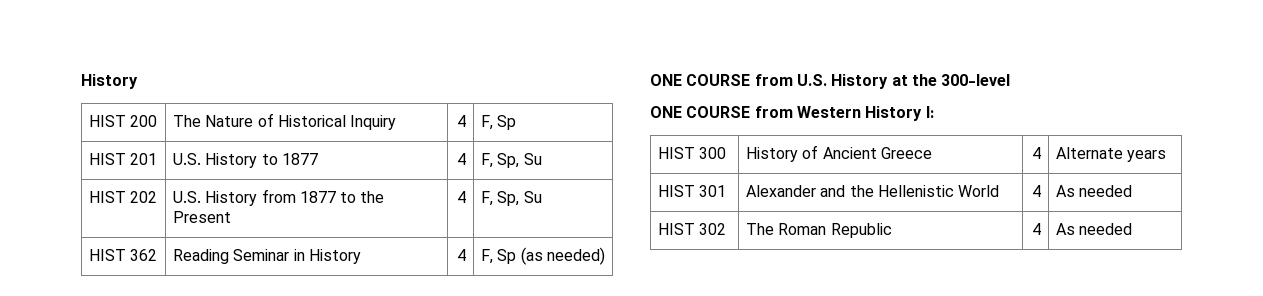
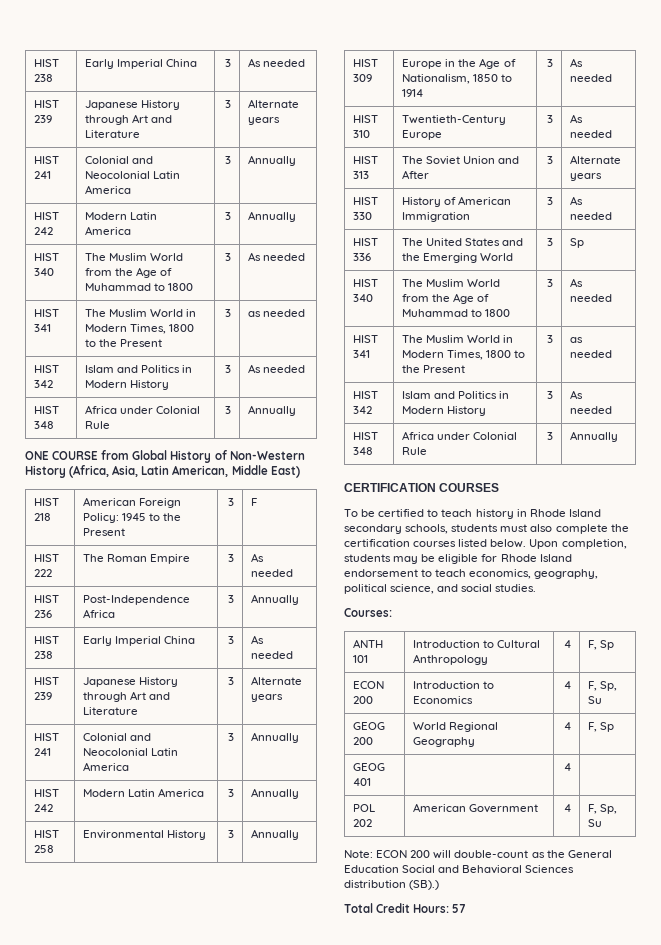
[81,74,138,89] [88,115,158,127] [172,113,397,130] [457,115,467,127] [480,115,517,130] [88,153,158,165] [172,153,318,168] [457,153,467,165] [480,153,542,168] [88,191,158,203] [172,189,385,206] [172,211,231,223] [457,191,467,203] [480,191,542,206] [88,249,158,261] [172,249,361,264] [457,249,467,261] [480,247,605,265] [650,74,1011,89] [650,106,934,121] [657,147,727,159] [745,145,932,162] [1032,147,1042,159] [1055,147,1167,162] [657,185,727,197] [745,185,1000,197] [1032,185,1042,197] [1055,185,1133,197] [657,223,727,235] [745,223,892,238] [1032,223,1042,235] [1055,223,1133,235] History // HIST 200 | The Nature of Historical Inquiry | 4 | F, Sp // HIST 201 | U.S. History to 1877 | 4 | F, Sp, Su // HIST 202 | U.S. History from 1877 to the Present | 4 | F, Sp, Su // HIST 362 | Reading Seminar in History | 4 | F, Sp (as needed) // ONE COURSE from U.S. History at the 300-level // ONE COURSE from Western History I: // HIST 300 | History of Ancient Greece | 4 | Alternate years // HIST 301 | Alexander and the Hellenistic World | 4 | As needed // HIST 302 | The Roman Republic | 4 | As needed -> [34,59,60,67] [34,74,54,82] [85,59,198,69] [224,59,231,67] [248,58,306,67] [34,100,60,108] [34,115,53,123] [85,100,181,110] [85,114,173,125] [85,130,141,138] [224,100,231,108] [248,99,300,108] [248,117,281,125] [34,156,60,164] [34,171,52,179] [85,156,154,164] [85,171,181,179] [85,185,132,194] [224,156,231,164] [248,155,297,166] [34,212,60,220] [34,227,54,235] [85,212,158,220] [85,226,132,235] [224,212,231,220] [248,211,297,222] [34,253,60,261] [34,268,55,276] [85,253,184,261] [85,267,173,278] [85,283,194,291] [224,253,231,261] [248,252,306,261] [34,309,60,317] [34,324,52,332] [85,309,197,317] [85,324,195,334] [85,339,163,347] [224,309,231,317] [248,309,306,317] [34,365,60,373] [34,380,54,388] [85,365,193,373] [85,380,170,390] [224,365,231,373] [248,364,306,373] [34,406,60,414] [34,421,55,429] [85,405,201,414] [85,421,111,429] [224,406,231,414] [248,405,297,416] [25,450,305,463] [25,465,300,478] [34,498,60,506] [34,513,52,521] [83,497,182,508] [83,513,182,523] [83,528,126,536] [227,498,234,506] [251,498,258,506] [34,554,60,562] [34,569,53,577] [83,554,191,564] [227,554,234,562] [251,553,265,562] [251,569,294,577] [34,595,60,603] [34,610,53,618] [83,595,191,605] [83,609,116,618] [227,595,234,603] [251,594,300,605] [34,636,60,644] [34,651,54,659] [83,636,196,646] [227,636,234,644] [251,635,265,644] [251,651,294,659] [34,677,60,685] [34,692,53,700] [83,677,179,687] [83,691,171,702] [83,707,139,715] [227,677,234,685] [251,676,303,685] [251,694,284,702] [34,733,60,741] [34,748,52,756] [83,733,152,741] [83,748,179,756] [83,762,130,771] [227,733,234,741] [251,732,300,743] [34,789,60,797] [34,804,54,812] [83,788,205,797] [227,789,234,797] [251,788,300,799] [34,830,60,838] [34,845,55,853] [83,830,207,840] [227,830,234,838] [251,829,300,840] [353,59,379,67] [353,74,373,82] [402,58,516,69] [402,74,513,84] [402,89,424,97] [546,59,553,67] [570,58,584,67] [570,74,613,82] [353,115,379,123] [353,130,371,138] [402,115,507,125] [402,130,443,140] [546,115,553,123] [570,114,584,123] [570,130,613,138] [353,156,379,164] [353,171,370,179] [402,156,520,165] [402,170,430,179] [546,156,553,164] [570,155,622,164] [570,173,603,181] [353,197,379,205] [353,212,373,220] [402,196,512,207] [402,212,471,222] [546,197,553,205] [570,196,584,205] [570,212,613,220] [353,238,379,246] [353,253,372,261] [402,238,524,246] [402,253,514,263] [546,238,553,246] [570,238,585,248] [353,279,379,287] [353,294,374,302] [402,279,501,287] [402,293,490,304] [402,309,511,317] [546,279,553,287] [570,278,584,287] [570,294,613,302] [353,335,379,343] [353,350,371,358] [402,335,514,343] [402,350,526,360] [402,365,466,373] [546,335,553,343] [570,337,584,343] [570,350,613,358] [353,391,379,399] [353,406,373,414] [402,391,510,399] [402,406,487,416] [546,391,553,399] [570,390,584,399] [570,406,613,414] [353,432,379,440] [353,447,374,455] [402,431,518,440] [402,447,428,455] [546,432,553,440] [570,431,619,442] [344,483,500,492] [344,509,601,519] [344,524,629,534] [344,539,627,549] [344,554,572,564] [344,569,599,579] [344,584,537,594] [344,608,392,617] [353,639,384,648] [353,655,369,663] [413,640,541,648] [413,654,489,665] [563,640,571,648] [588,640,615,650] [353,681,385,689] [353,696,374,704] [413,681,495,689] [413,696,474,704] [563,681,571,689] [588,681,618,691] [588,696,603,704] [353,722,386,730] [353,737,374,745] [413,722,499,732] [413,737,476,747] [563,722,571,730] [588,722,615,732] [353,763,386,771] [353,778,372,786] [563,763,571,771] [353,804,376,812] [353,819,373,827] [413,803,539,813] [563,804,571,812] [588,804,618,814] [588,819,603,827] [344,850,612,859] [344,865,575,874] [344,880,440,890] [344,903,467,913] HIST 238 | Early Imperial China | 3 | As needed // HIST 239 | Japanese History through Art and Literature | 3 | Alternate years // HIST 241 | Colonial and Neocolonial Latin America | 3 | Annually // HIST 242 | Modern Latin America | 3 | Annually // HIST 340 | The Muslim World from the Age of Muhammad to 1800 | 3 | As needed // HIST 341 | The Muslim World in Modern Times, 1800 to the Present | 3 | as needed // HIST 342 | Islam and Politics in Modern History | 3 | As needed // HIST 348 | Africa under Colonial Rule | 3 | Annually // ONE COURSE from Global History of Non-Western History (Africa, Asia, Latin American, Middle East) // HIST 218 | American Foreign Policy: 1945 to the Present | 3 | F // HIST 222 | The Roman Empire | 3 | As needed // HIST 236 | Post-Independence Africa | 3 | Annually // HIST 238 | Early Imperial China | 3 | As needed // HIST 239 | Japanese History through Art and Literature | 3 | Alternate years // HIST 241 | Colonial and Neocolonial Latin America | 3 | Annually // HIST 242 | Modern Latin America | 3 | Annually // HIST 258 | Environmental History | 3 | Annually // HIST 309 | Europe in the Age of Nationalism, 1850 to 1914 | 3 | As needed // HIST 310 | Twentieth-Century Europe | 3 | As needed // HIST 313 | The Soviet Union and After | 3 | Alternate years // HIST 330 | History of American Immigration | 3 | As needed // HIST 336 | The United States and the Emerging World | 3 | Sp // HIST 340 | The Muslim World from the Age of Muhammad to 1800 | 3 | As needed // HIST 341 | The Muslim World in Modern Times, 1800 to the Present | 3 | as needed // HIST 342 | Islam and Politics in Modern History | 3 | As needed // HIST 348 | Africa under Colonial Rule | 3 | Annually // CERTIFICATION COURSES // To be certified to teach history in Rhode Island secondary schools, students must also complete the certification courses listed below. Upon completion, students may be eligible for Rhode Island endorsement to teach economics, geography, political science, and social studies. // Courses: // ANTH 101 | Introduction to Cultural Anthropology | 4 | F, Sp // ECON 200 | Introduction to Economics | 4 | F, Sp, Su // GEOG 200 | World Regional Geography | 4 | F, Sp // GEOG 401 | | 4 | // POL 202 | American Government | 4 | F, Sp, Su // Note: ECON 200 will double-count as the General Education Social and Behavioral Sciences distribution (SB).) // Total Credit Hours: 57

